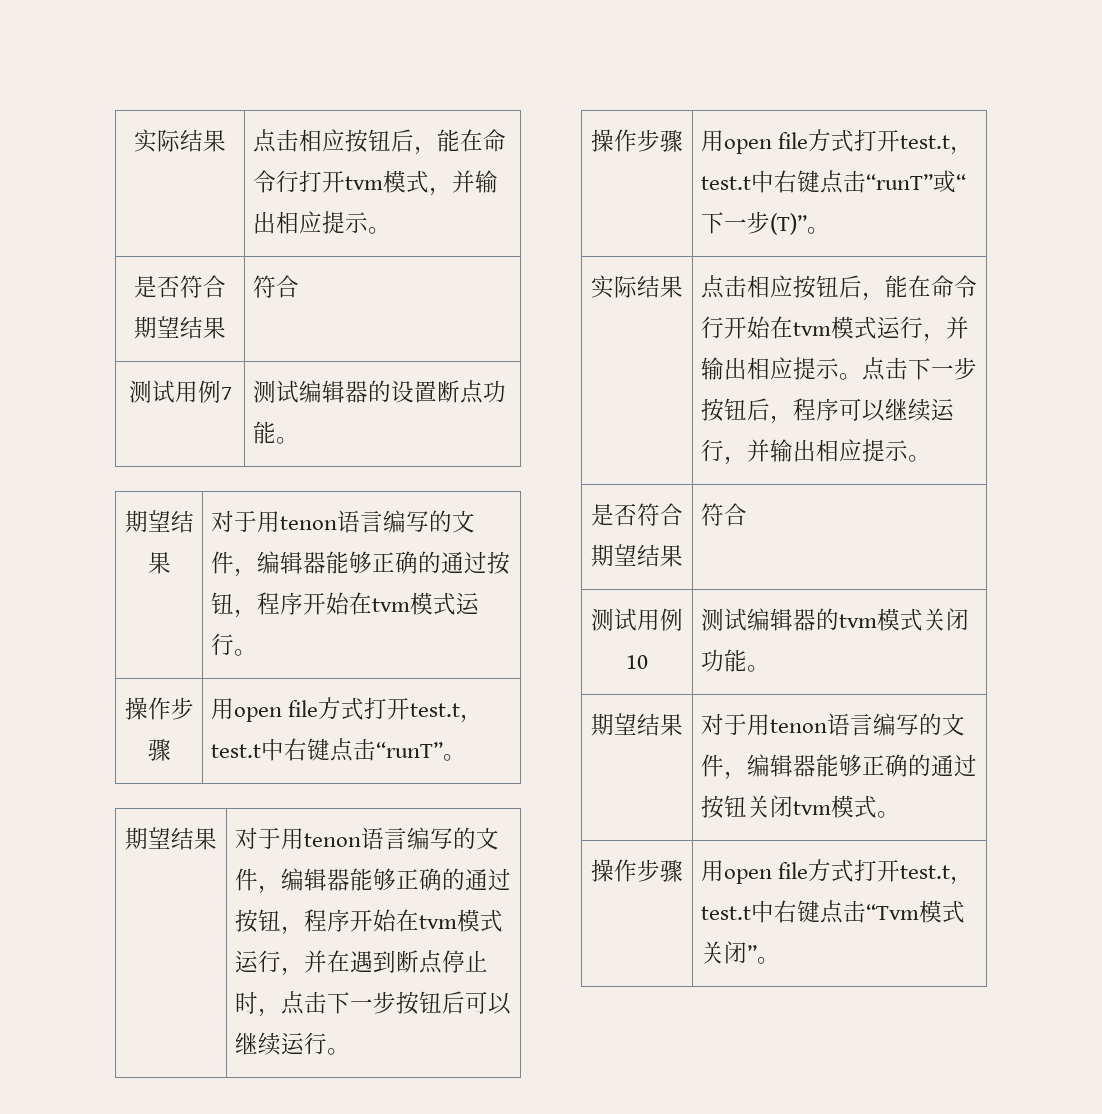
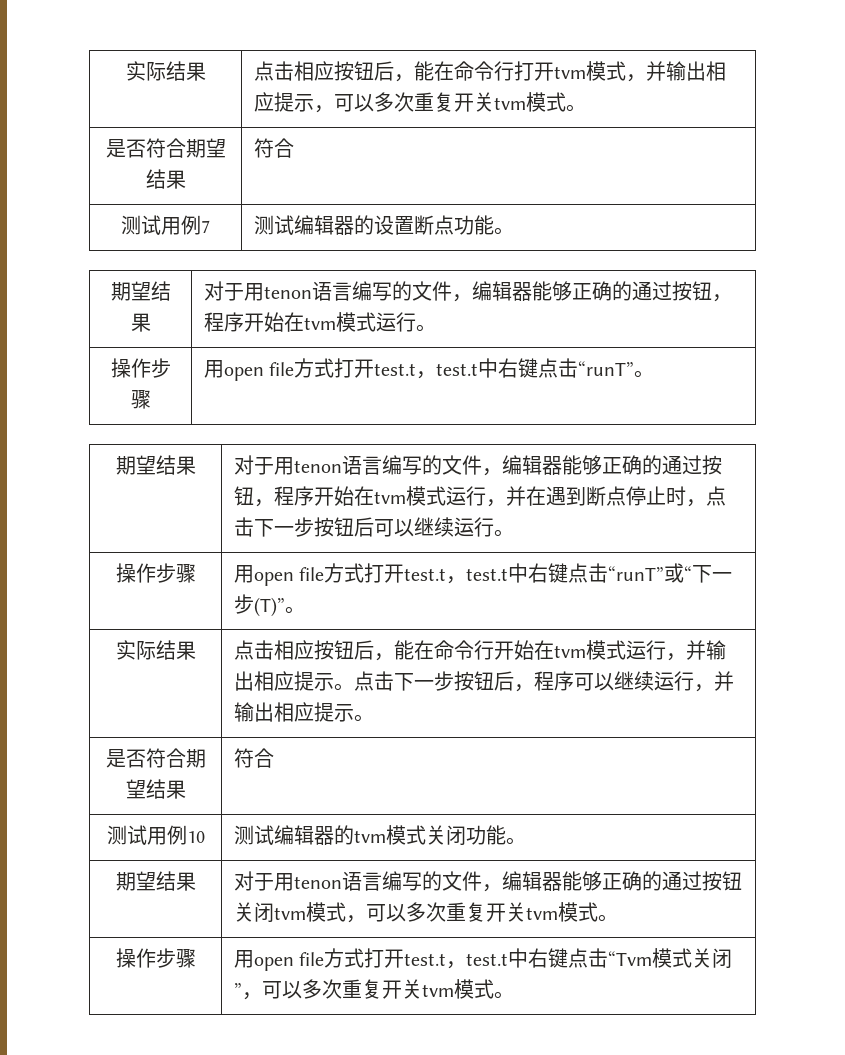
(369, 222) none -> [313,92,566,113] ，可以多次重复开关tvm模式
(878, 806) none -> [345,902,598,923] ，可以多次重复开关tvm模式
(758, 953) none -> [241,979,494,1000] ，可以多次重复开关tvm模式

